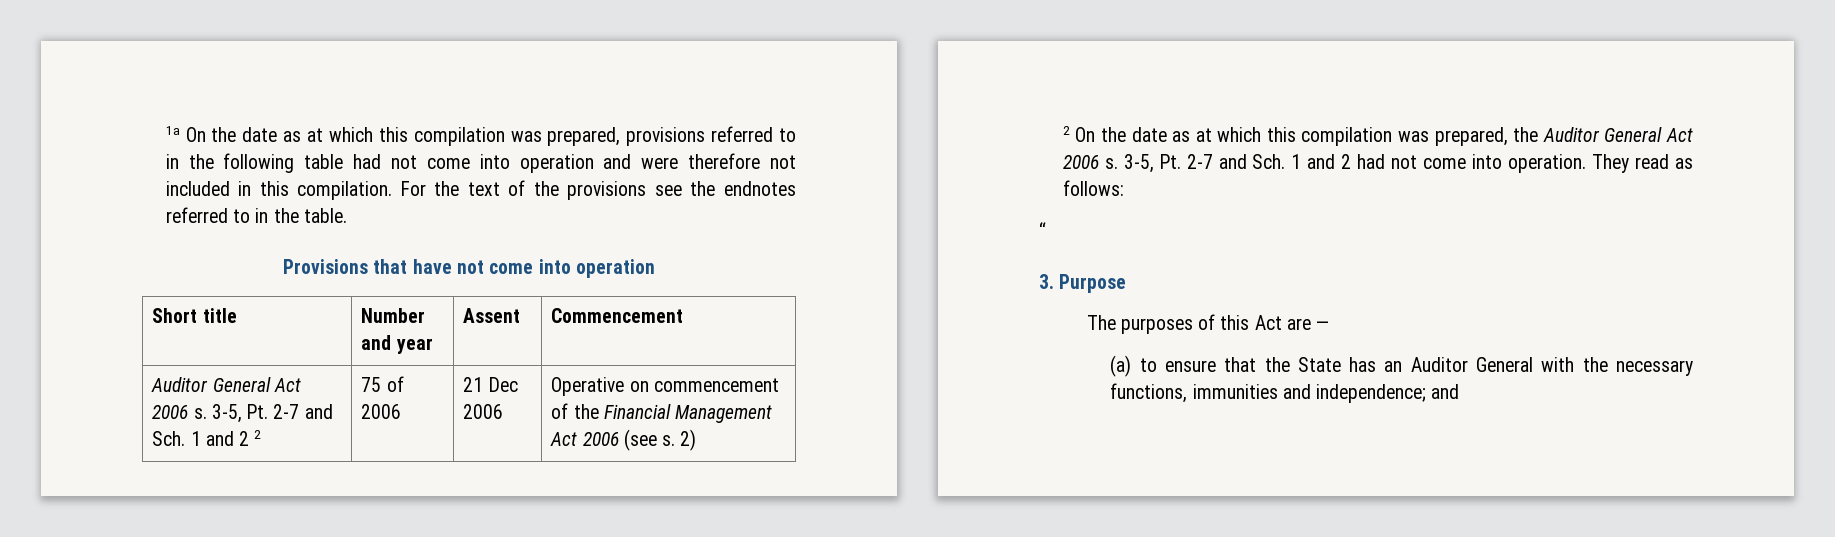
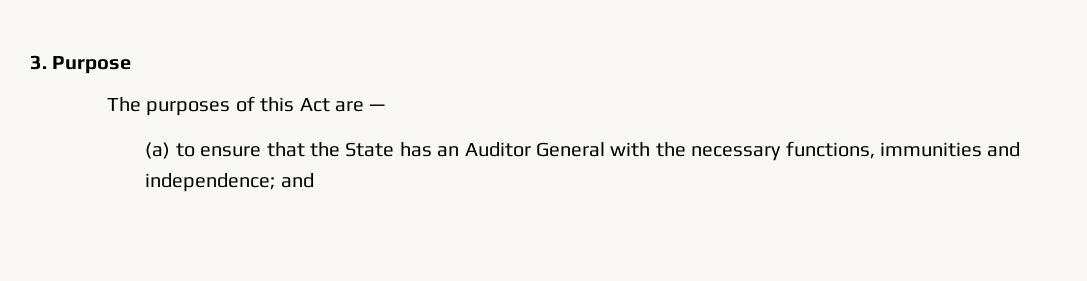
[165,126,796,146] [165,153,796,173] [165,180,796,200] [165,207,347,223] [283,259,655,278] [152,308,237,323] [361,308,426,323] [361,335,433,354] [463,308,521,323] [551,308,684,323] [151,377,301,392] [152,404,333,423] [152,430,262,446] [361,376,404,392] [361,404,402,419] [463,377,518,392] [463,404,504,419] [551,377,779,396] [551,403,773,423] [550,429,697,451] [1062,126,1693,146] [1062,154,1693,173] [1062,180,1124,196] [1039,222,1046,238] 1a On the date as at which this compilation was prepared, provisions referred to in the following table had not come into operation and were therefore not included in this compilation. For the text of the provisions see the endnotes referred to in the table. // Provisions that have not come into operation // Short title | Number and year | Assent | Commencement // Auditor General Act 2006 s. 3-5, Pt. 2-7 and Sch. 1 and 2 2 | 75 of 2006 | 21 Dec 2006 | Operative on commencement of the Financial Management Act 2006 (see s. 2) // 2 On the date as at which this compilation was prepared, the Auditor General Act 2006 s. 3-5, Pt. 2-7 and Sch. 1 and 2 had not come into operation. They read as follows: // “ // -> (30, 62) none

